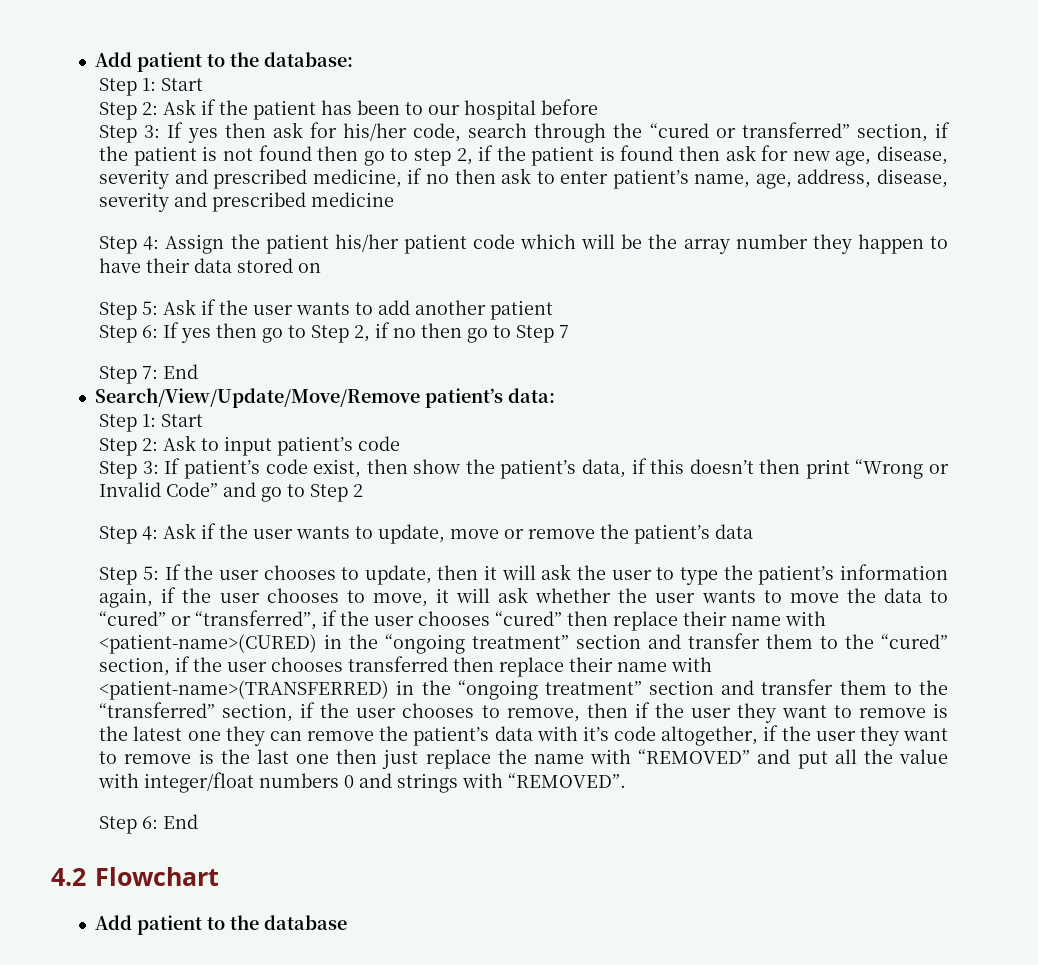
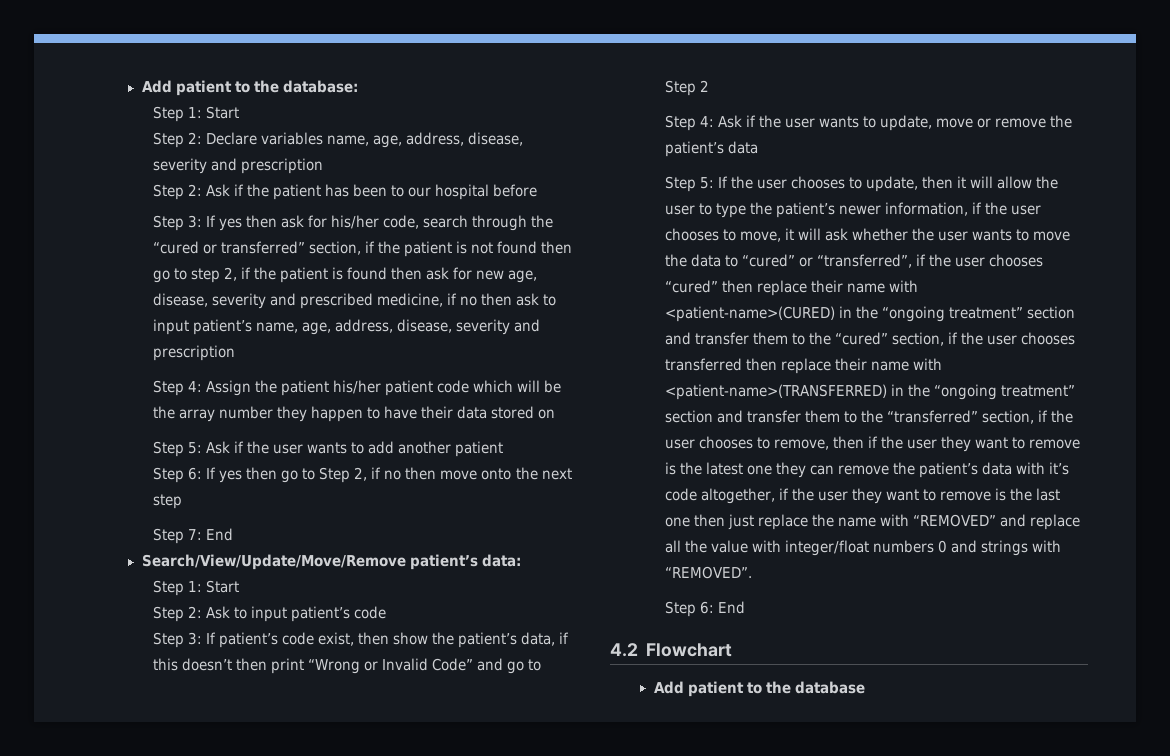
(204, 84) none -> [152,132,524,148] [152,158,323,174] // Step 2: Declare variables name, age, address, disease, severity and prescription
[560,171,609,184] enter -> [152,319,189,335] input
[212,192,395,212] prescribed medicine -> [152,345,235,361] prescription
[467,325,570,343] go to Step 7 -> [440,467,572,480] [152,494,182,509] move onto the next step
[541,564,572,580] ask -> [997,176,1033,189] allow
[839,564,948,580] [99,588,154,608] information again, -> [839,202,969,216] newer information,
[797,751,828,769] put -> [1030,514,1081,530] replace

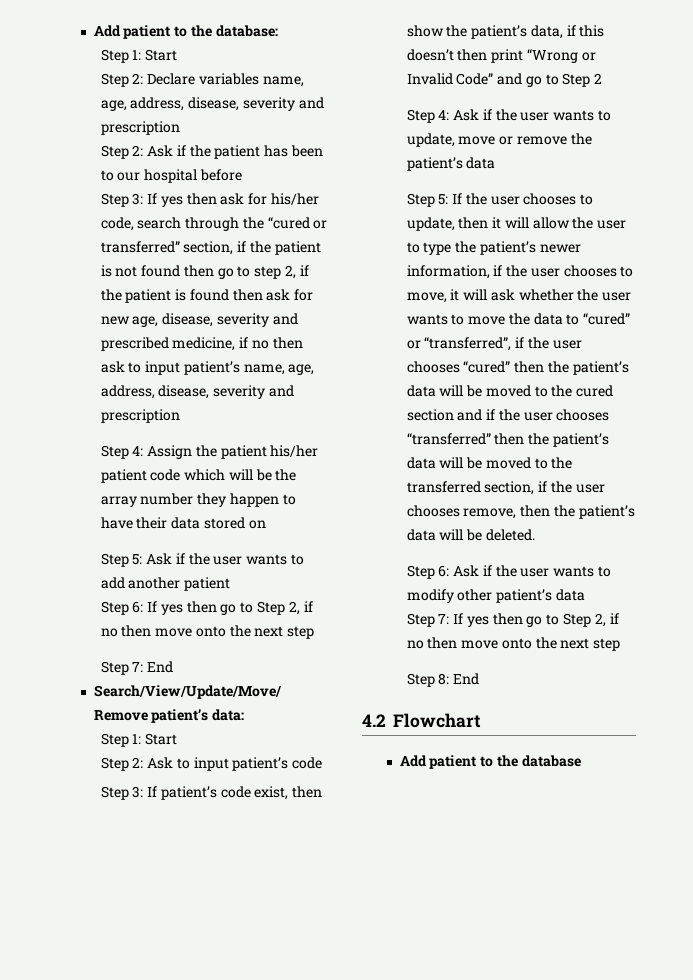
[756,280,919,296] [664,306,1076,322] [664,332,1076,346] [664,358,943,374] [664,384,1076,400] [664,410,1074,424] [664,436,1081,452] [664,462,1070,478] [664,488,1061,504] [664,514,1081,530] [664,540,1062,556] [664,566,752,579] [664,601,714,617] replace their name with <patient-name>(CURED) in the “ongoing treatment” section and transfer them to the “cured” section, if the user chooses transferred then replace their name with <patient-name>(TRANSFERRED) in the “ongoing treatment” section and transfer them to the “transferred” section, if the user chooses to remove, then if the user they want to remove is the latest one they can remove the patient’s data with it’s code altogether, if the user they want to remove is the last one then just replace the name with “REMOVED” and replace all the value with integer/float numbers 0 and strings with “REMOVED”. // Step 6: -> [547,361,629,375] [406,385,614,397] [406,409,610,421] [406,433,609,447] [406,457,573,469] [406,481,605,495] [406,505,635,519] [406,529,535,541] [406,565,611,579] [406,589,585,603] [406,613,619,627] [406,637,621,651] [406,673,450,687] the patient’s data will be moved to the cured section and if the user chooses “transferred” then the patient’s data will be moved to the transferred section, if the user chooses remove, then the patient’s data will be deleted. // Step 6: Ask if the user wants to modify other patient’s data // Step 7: If yes then go to Step 2, if no then move onto the next step // Step 8:

